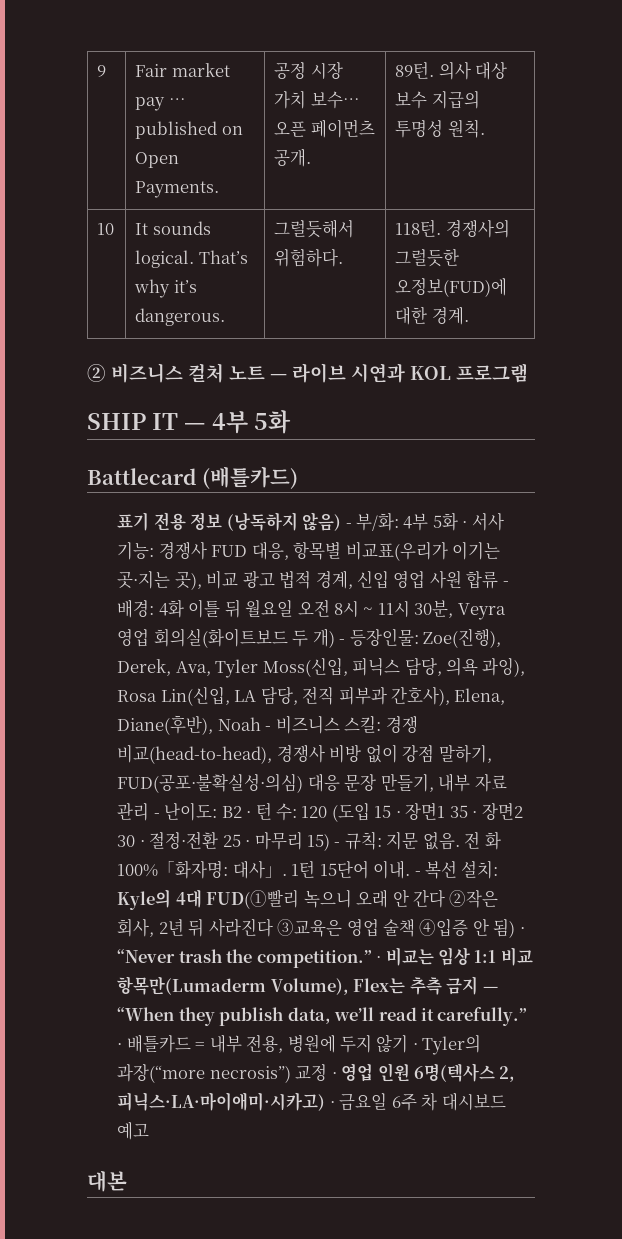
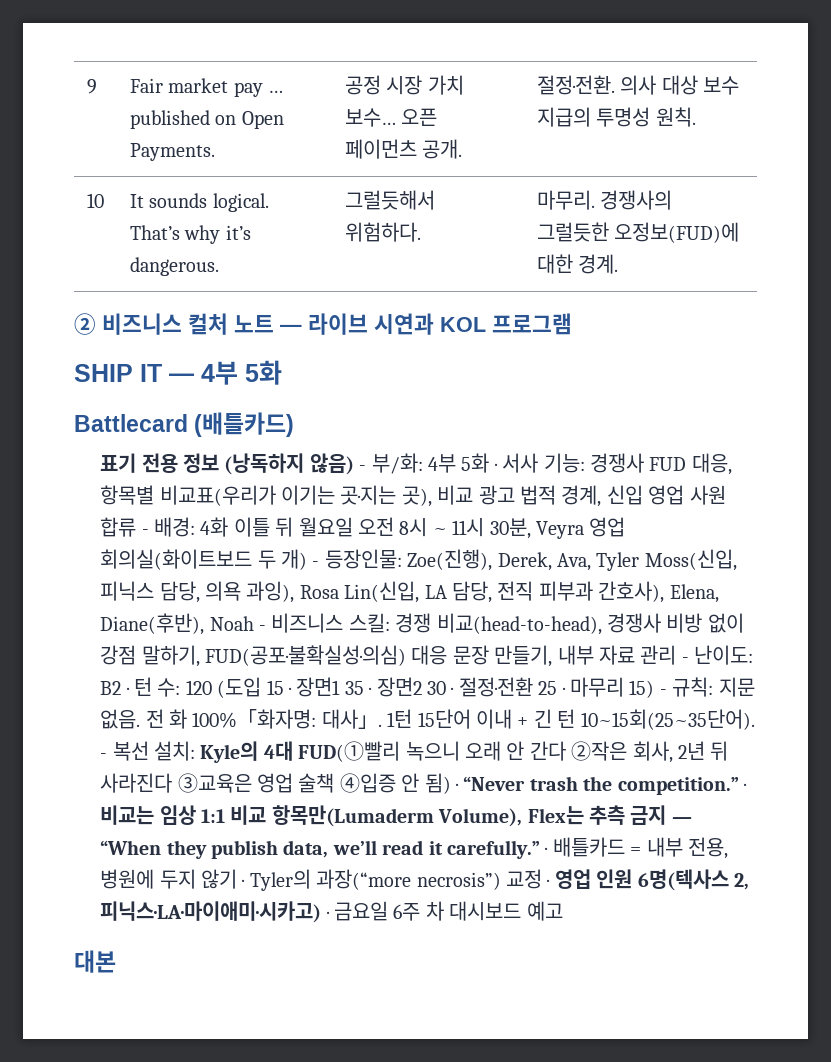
[395,61,435,79] 89턴. -> [536,75,615,95] 절정·전환.
[395,219,442,237] 118턴. -> [536,190,595,210] 마무리.
[373,860,411,879] 이내. -> [475,709,755,730] 이내 + 긴 턴 10~15회(25~35단어).

